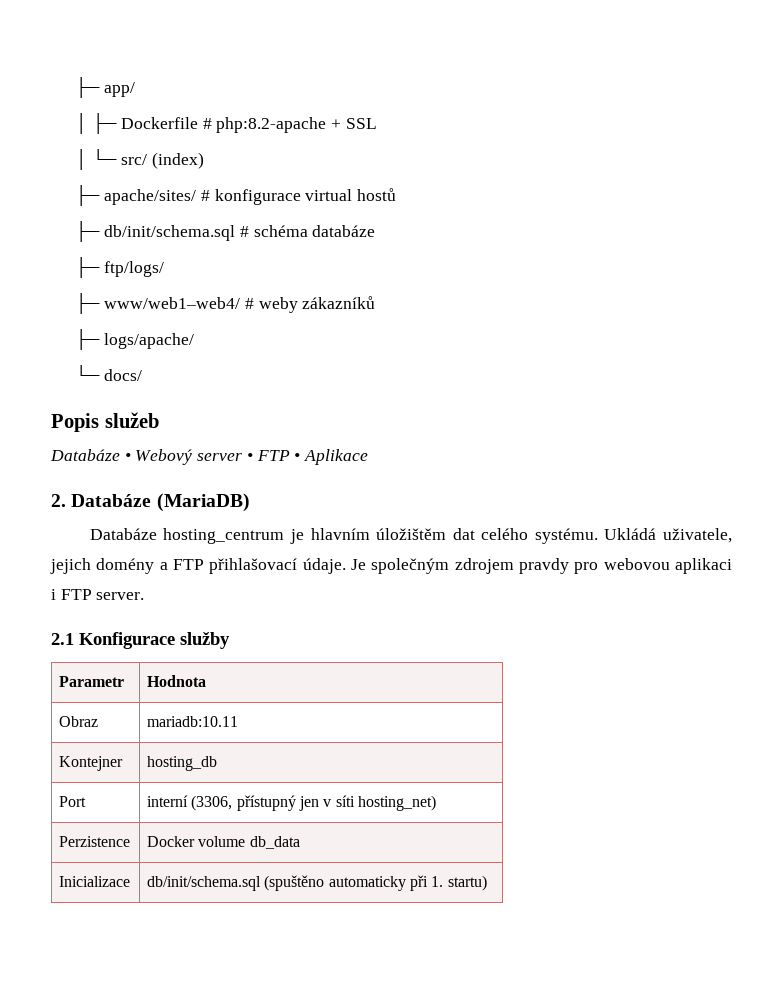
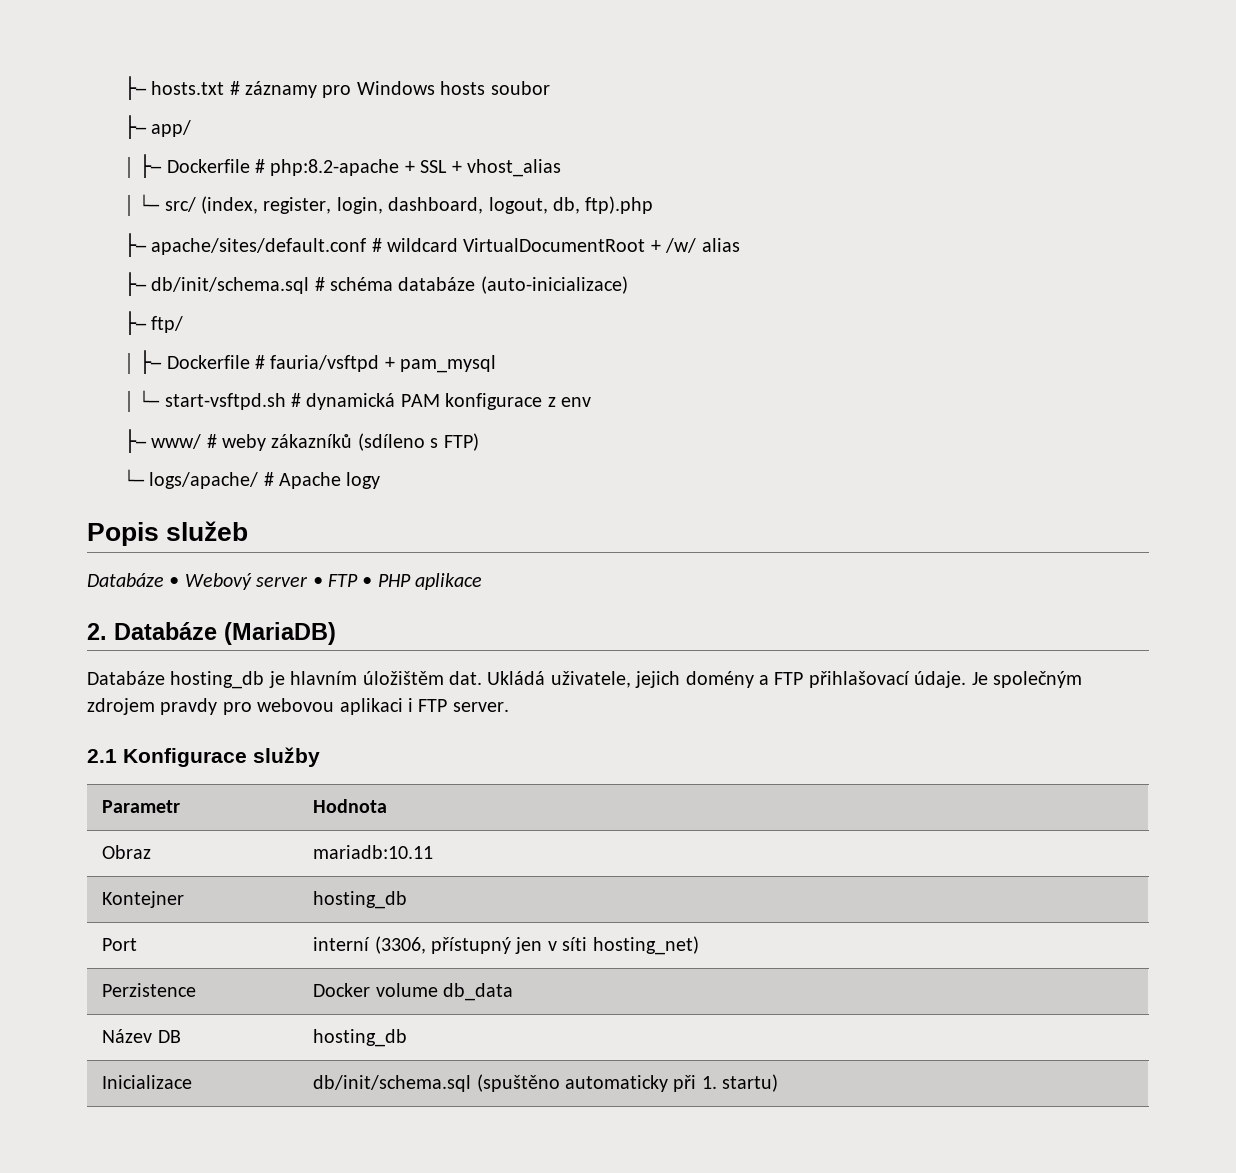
[75,77,101,98] ├─ -> [123,76,550,100] [123,115,147,139] ├─ hosts.txt # záznamy pro Windows hosts soubor // ├─
(377, 123) none -> [451,159,562,177] + vhost_alias
[151,152,204,169] [75,185,397,206] (index) // ├─ apache/sites/ # konfigurace virtual hostů -> [201,196,654,214] [123,233,740,257] (index, register, login, dashboard, logout, db, ftp).php // ├─ apache/sites/default.conf # wildcard VirtualDocumentRoot + /w/ alias
[75,257,165,278] [75,293,241,314] // ├─ ftp/logs/ // ├─ www/web1–web4/ -> [480,276,628,294] [123,311,184,335] [123,350,497,374] [123,390,592,412] [123,429,202,453] (auto-inicializace) // ├─ ftp/ // │ ├─ Dockerfile # fauria/vsftpd + pam_mysql // │ └─ start-vsftpd.sh # dynamická PAM konfigurace z env // ├─ www/
[75,329,195,350] [75,365,143,381] // ├─ logs/apache/ // └─ docs/ -> [357,433,479,451] [123,469,381,489] (sdíleno s FTP) // └─ logs/apache/ # Apache logy
[304,449,369,465] Aplikace -> [377,573,483,590] PHP aplikace
[163,528,285,544] hosting_centrum -> [170,671,265,689] hosting_db
[452,528,598,544] dat celého systému. -> [449,671,482,685] dat.
(300, 842) none -> [102,1029,181,1043] [313,1029,408,1047] // Název DB | hosting_db

